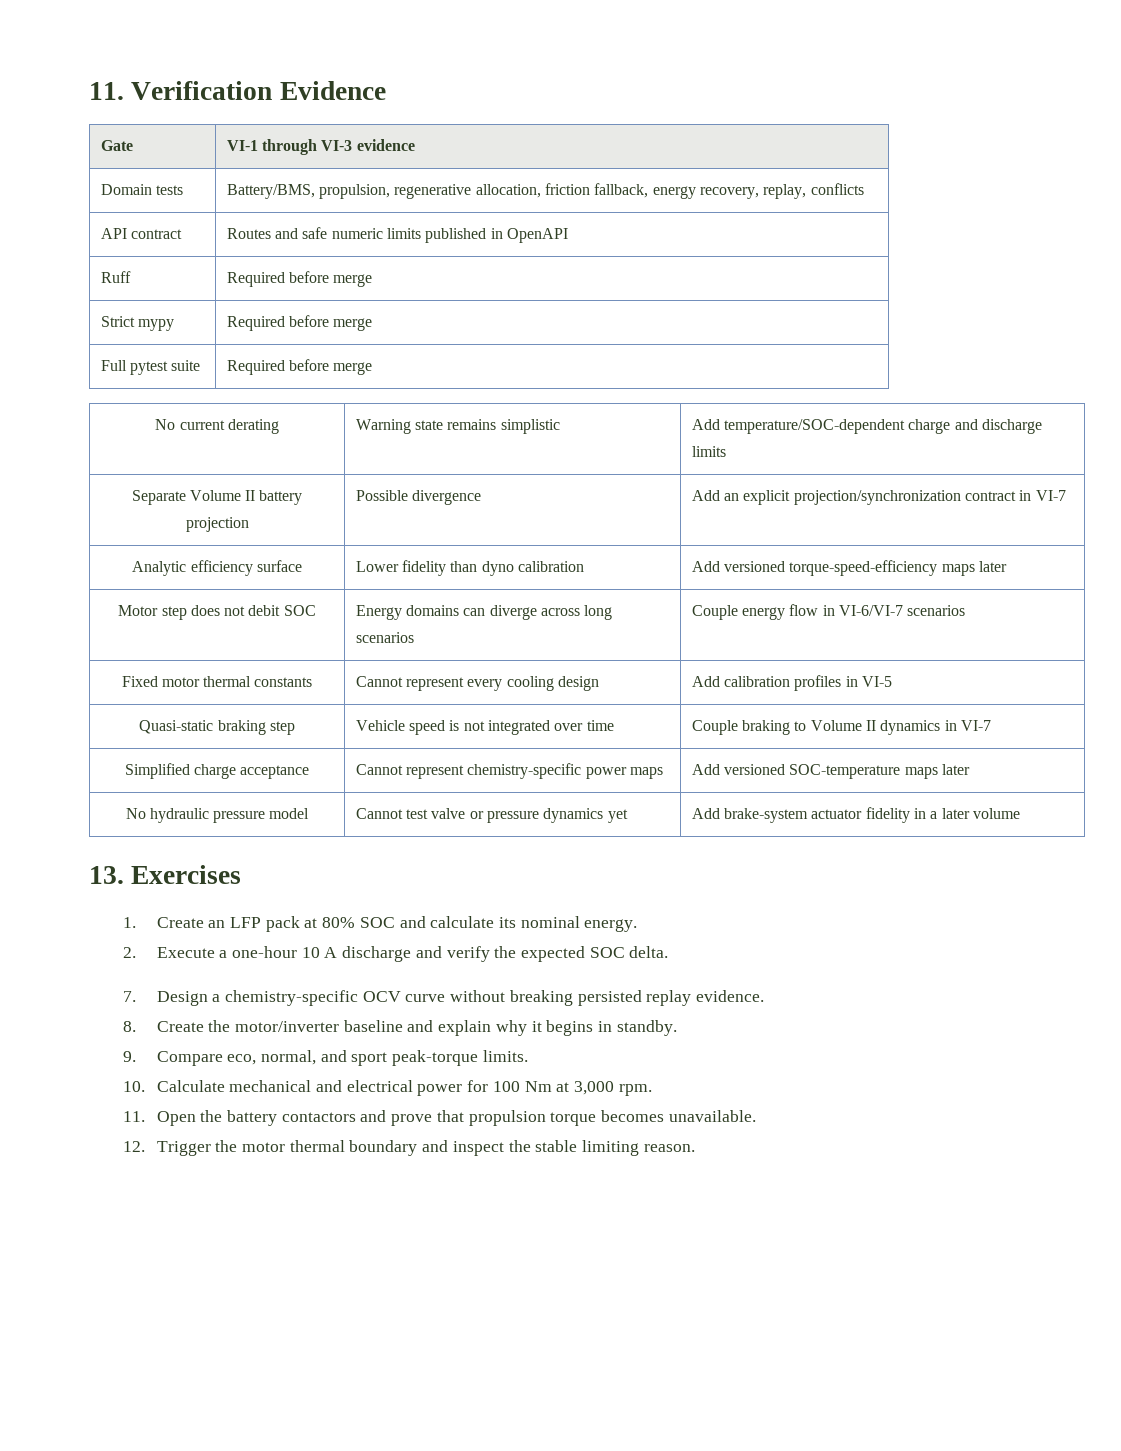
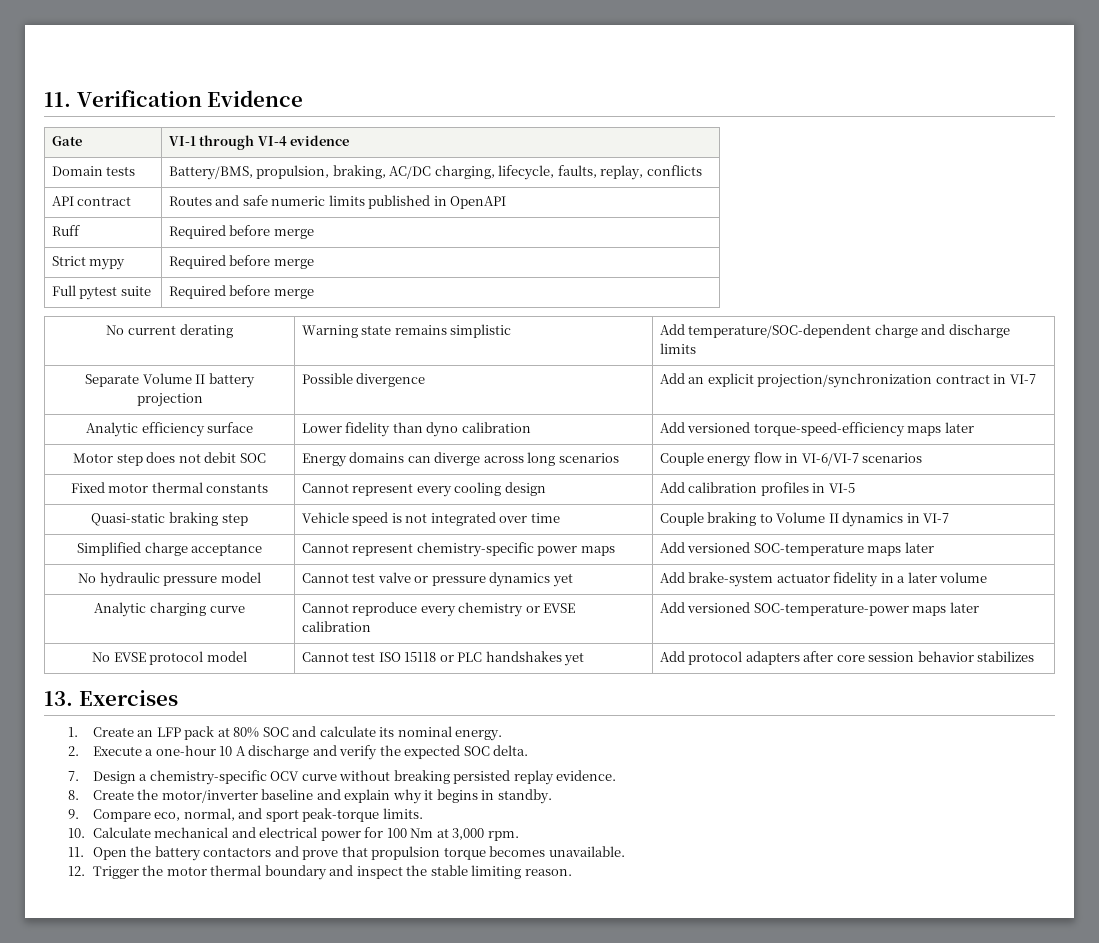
[321,140,353,151] VI-3 -> [257,136,287,146] VI-4
[394,183,760,199] regenerative allocation, friction fallback, energy recovery, -> [332,165,597,180] braking, AC/DC charging, lifecycle, faults,
(1021, 813) none -> [94,602,245,617] [301,602,576,617] [301,621,371,632] [659,602,979,616] [92,651,247,665] [301,651,585,666] [659,651,1035,665] // Analytic charging curve | Cannot reproduce every chemistry or EVSE calibration | Add versioned SOC-temperature-power maps later // No EVSE protocol model | Cannot test ISO 15118 or PLC handshakes yet | Add protocol adapters after core session behavior stabilizes

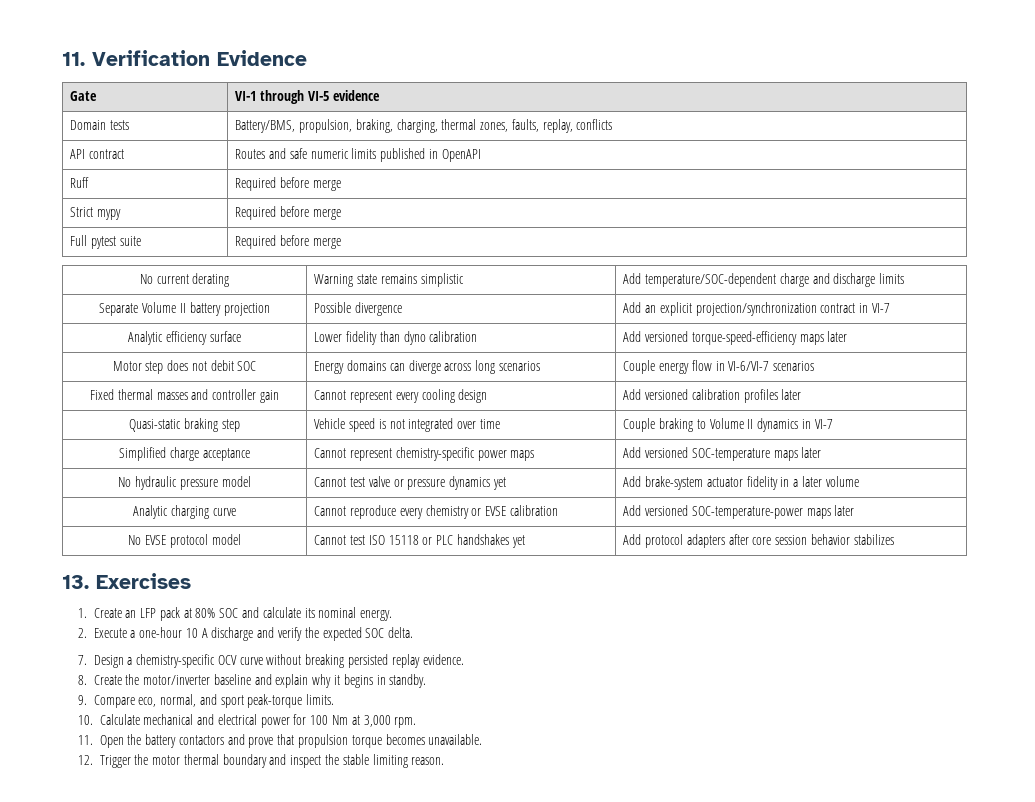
[257,136,287,146] VI-4 -> [307,91,329,101] VI-5
[389,165,555,180] AC/DC charging, lifecycle, -> [396,119,509,133] charging, thermal zones,
[108,482,269,493] motor thermal constants -> [117,389,279,403] thermal masses and controller gain
(685, 487) none -> [644,389,688,400] versioned
[812,483,855,493] in VI-5 -> [781,389,802,400] later

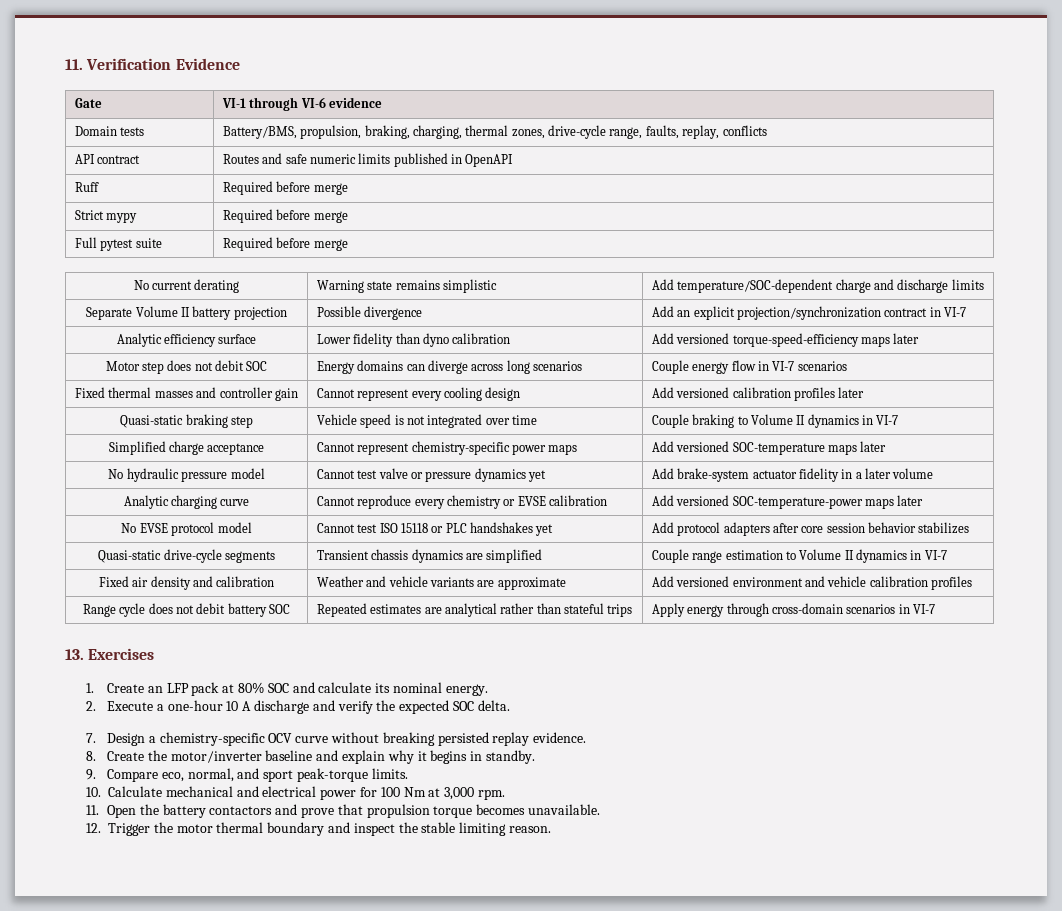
[307,91,329,101] VI-5 -> [300,97,326,108] VI-6
(509, 127) none -> [548,125,643,139] drive-cycle range,
[728,361,770,371] VI-6/VI-7 -> [772,361,795,371] VI-7
(894, 539) none -> [98,549,275,563] [316,549,543,563] [651,549,947,563] [98,576,275,590] [316,576,566,590] [651,576,973,590] [82,603,291,617] [316,603,633,617] [651,603,936,617] // Quasi-static drive-cycle segments | Transient chassis dynamics are simplified | Couple range estimation to Volume II dynamics in VI-7 // Fixed air density and calibration | Weather and vehicle variants are approximate | Add versioned environment and vehicle calibration profiles // Range cycle does not debit battery SOC | Repeated estimates are analytical rather than stateful trips | Apply energy through cross-domain scenarios in VI-7

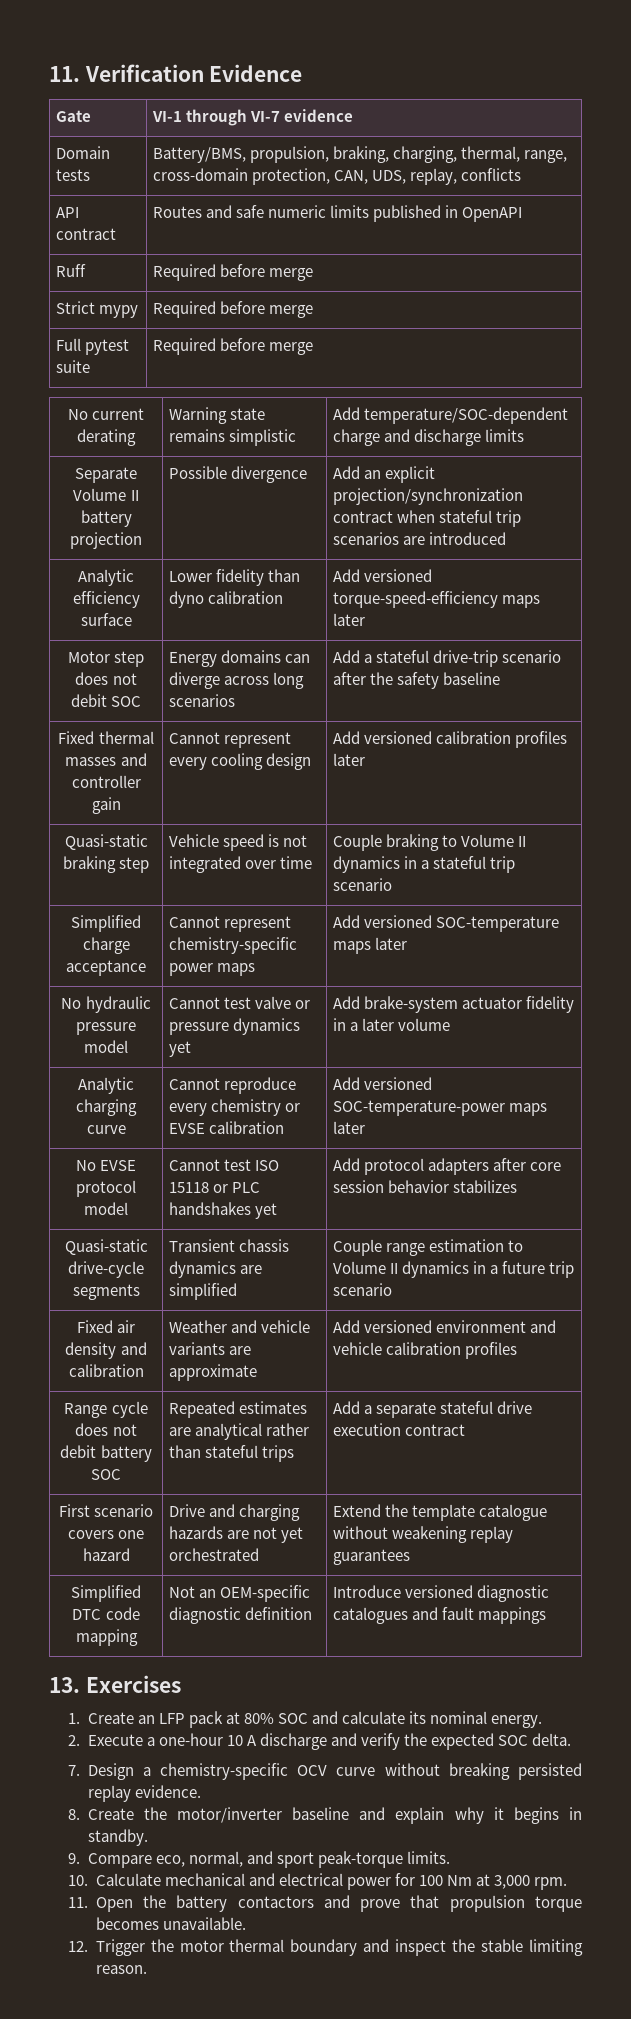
[300,97,326,108] VI-6 -> [249,111,280,122] VI-7
[465,125,679,139] thermal zones, drive-cycle range, faults, -> [460,146,567,163] [152,168,406,185] thermal, range, cross-domain protection, CAN, UDS,
[929,307,967,317] in VI-7 -> [396,510,521,527] [332,532,506,545] when stateful trip scenarios are introduced
[651,360,847,374] Couple energy flow in VI-7 scenarios -> [332,650,561,667] [332,672,500,689] Add a stateful drive-trip scenario after the safety baseline
[876,415,899,425] VI-7 -> [420,856,515,873] [332,878,392,891] a stateful trip scenario
[924,550,947,560] VI-7 -> [489,1261,574,1278] [332,1283,392,1296] a future trip scenario
[651,603,936,617] Apply energy through cross-domain scenarios in VI-7 -> [332,1401,532,1418] [332,1423,465,1436] [58,1504,154,1517] [67,1530,145,1539] [82,1548,130,1561] [168,1504,300,1521] [168,1526,303,1543] [168,1548,259,1561] [332,1504,547,1521] [332,1526,513,1543] [332,1549,410,1565] [71,1585,141,1602] [72,1607,140,1620] [75,1629,138,1646] [168,1585,310,1602] [168,1607,312,1624] [332,1585,549,1602] [332,1607,546,1624] Add a separate stateful drive execution contract // First scenario covers one hazard | Drive and charging hazards are not yet orchestrated | Extend the template catalogue without weakening replay guarantees // Simplified DTC code mapping | Not an OEM-specific diagnostic definition | Introduce versioned diagnostic catalogues and fault mappings

